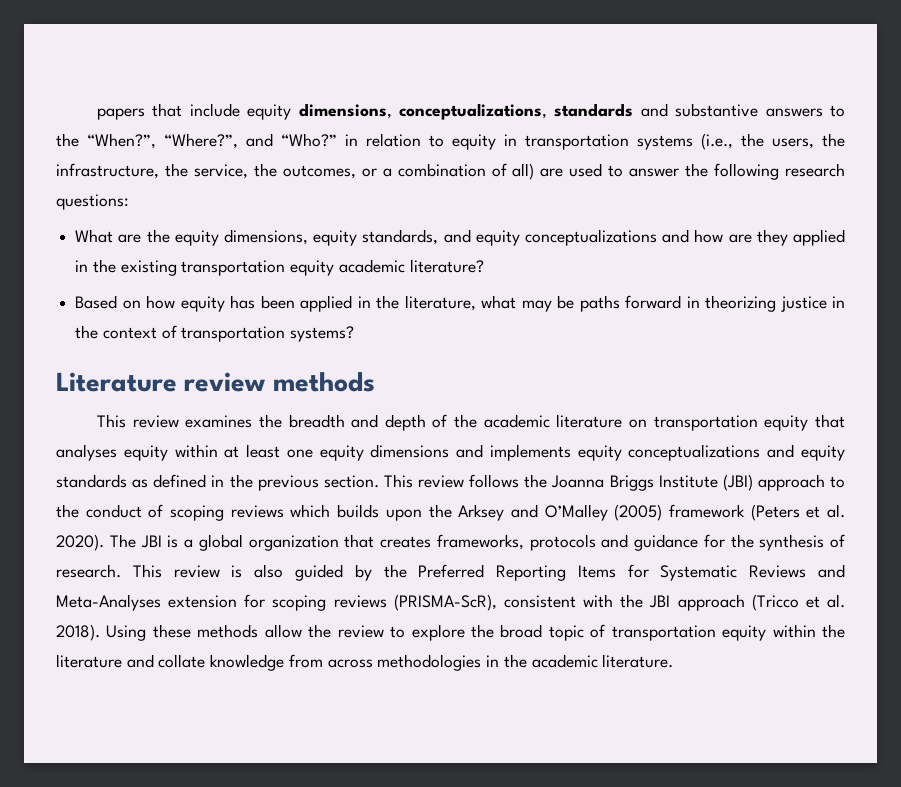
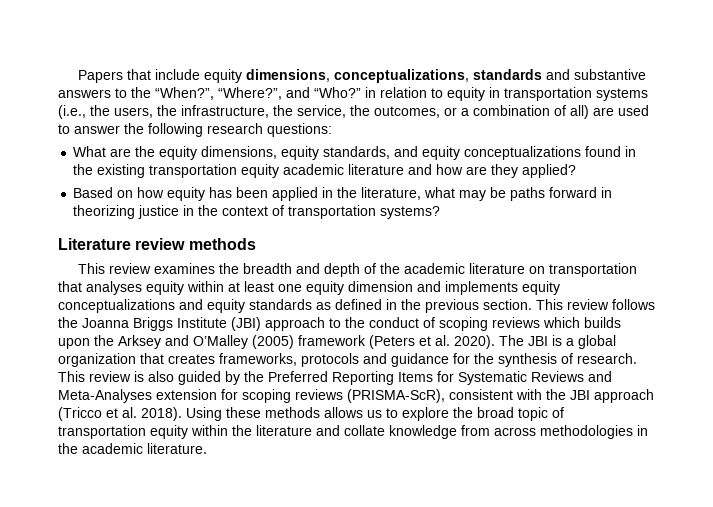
[96,108,145,120] papers -> [77,70,123,83] Papers
[662,229,845,246] and how are they applied -> [585,146,622,157] found
[409,259,484,273] literature? -> [348,164,577,178] literature and how are they applied?
[764,415,809,431] equity -> (637, 270) none
[370,444,450,458] dimensions -> [348,281,413,292] dimension
[264,624,384,638] allow the review -> [324,407,382,418] allows us

